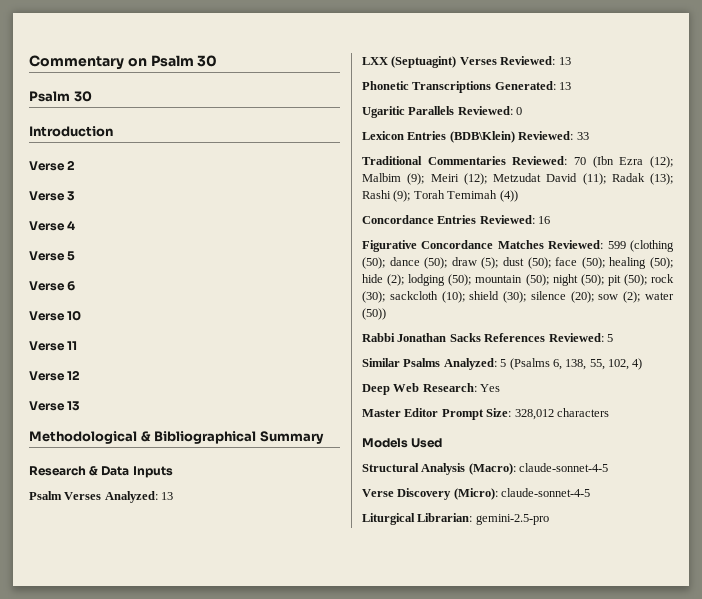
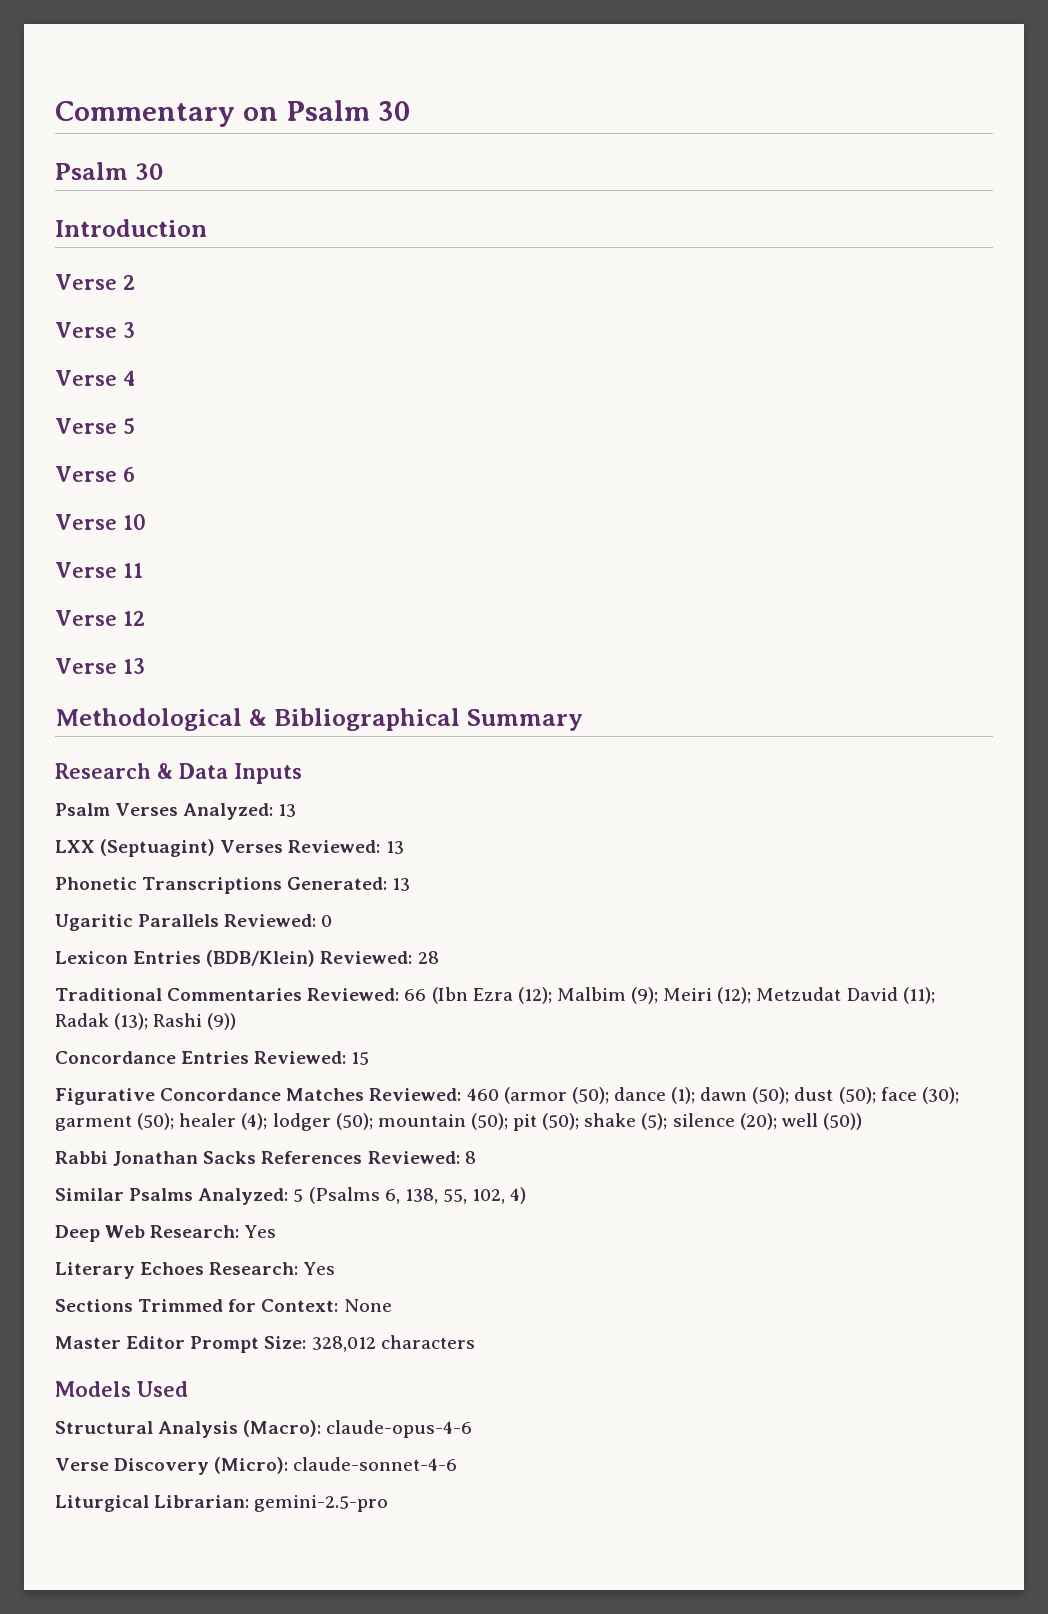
[449,131,589,143] (BDB\Klein) Reviewed: 33 -> [206,950,439,967] (BDB/Klein) Reviewed: 28
[574,157,586,165] 70 -> [404,989,427,1001] 66
[393,190,518,202] (9); Torah Temimah (4)) -> [207,1013,237,1030] (9))
[538,216,551,224] 16 -> [351,1052,370,1065] 15
[607,240,674,252] [362,257,673,269] [362,274,674,286] [362,291,674,303] 599 (clothing (50); dance (50); draw (5); dust (50); face (50); healing (50); hide (2); lodging (50); mountain (50); night (50); pit (50); rock (30); sackcloth (10); shield (30); silence (20); sow (2); water -> [466,1087,959,1104] [55,1113,818,1131] 460 (armor (50); dance (1); dawn (50); dust (50); face (30); garment (50); healer (4); lodger (50); mountain (50); pit (50); shake (5); silence (20); well
[606,334,613,342] 5 -> [464,1151,476,1164] 8
(501, 388) none -> [55,1262,336,1279] [55,1299,392,1312] // Literary Echoes Research: Yes // Sections Trimmed for Context: None
[519,463,609,472] claude-sonnet-4-5 -> [326,1420,473,1438] claude-opus-4-6
[501,488,591,497] claude-sonnet-4-5 -> [293,1457,458,1471] claude-sonnet-4-6

